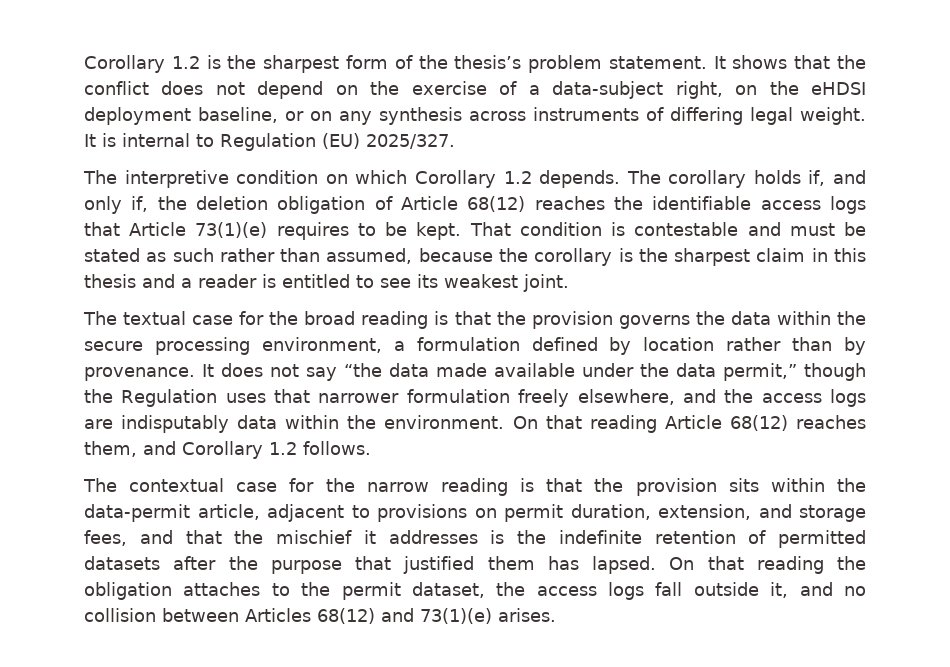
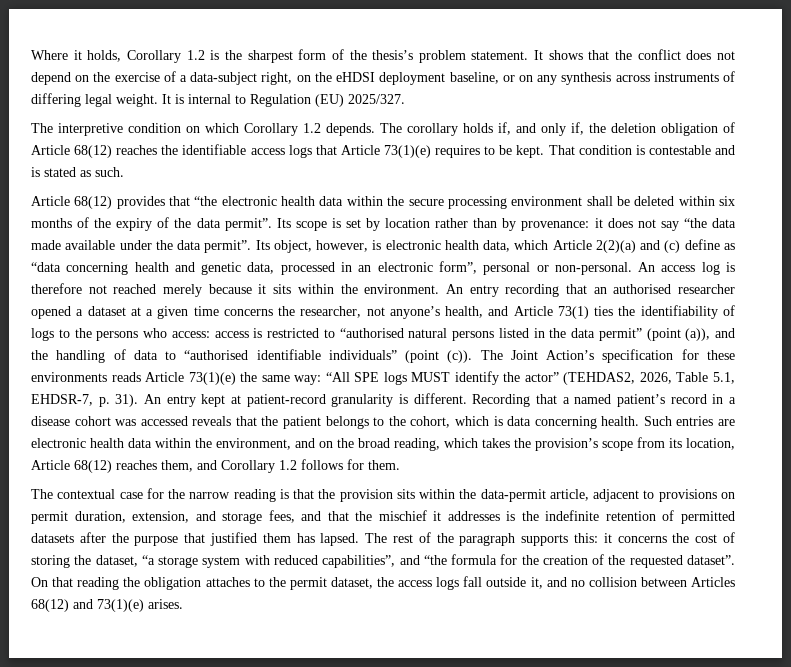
(84, 64) none -> [31,50,122,62] Where it holds,
[789,222,867,236] [84,248,867,266] [84,274,569,292] [83,311,725,329] must be stated as such rather than assumed, because the corollary is the sharpest claim in this thesis and a reader is entitled to see its weakest joint. // The textual case for the broad reading is that the provision governs the -> [31,167,124,177] [31,196,316,209] is stated as such. // Article 68(12) provides that “the electronic health
[261,337,598,353] environment, a formulation defined -> [511,196,736,206] [31,217,361,231] environment shall be deleted within six months of the expiry of the data permit”. Its scope is set
[84,364,214,381] provenance. It -> [521,218,603,231] provenance: it
[723,363,866,381] [84,389,867,407] [84,415,657,433] permit,” though the Regulation uses that narrower formulation freely elsewhere, and the access logs are indisputably data within the environment. On that reading -> [204,239,736,253] [31,261,735,275] [31,283,735,297] [31,305,736,319] [31,328,735,341] [31,349,735,363] [31,371,735,385] [31,393,736,407] [31,416,735,429] [31,437,735,451] permit”. Its object, however, is electronic health data, which Article 2(2)(a) and (c) define as “data concerning health and genetic data, processed in an electronic form”, personal or non-personal. An access log is therefore not reached merely because it sits within the environment. An entry recording that an authorised researcher opened a dataset at a given time concerns the researcher, not anyone’s health, and Article 73(1) ties the identifiability of logs to the persons who access: access is restricted to “authorised natural persons listed in the data permit” (point (a)), and the handling of data to “authorised identifiable individuals” (point (c)). The Joint Action’s specification for these environments reads Article 73(1)(e) the same way: “All SPE logs MUST identify the actor” (TEHDAS2, 2026, Table 5.1, EHDSR-7, p. 31). An entry kept at patient-record granularity is different. Recording that a named patient’s record in a disease cohort was accessed reveals that the patient belongs to the cohort, which is data concerning health. Such entries are electronic health data within the environment, and on the broad reading, which takes the provision’s scope from its location,
[303,441,371,455] follows. -> [301,459,400,470] follows for them.
(656, 565) none -> [365,532,735,546] [31,554,736,568] The rest of the paragraph supports this: it concerns the cost of storing the dataset, “a storage system with reduced capabilities”, and “the formula for the creation of the requested dataset”.

